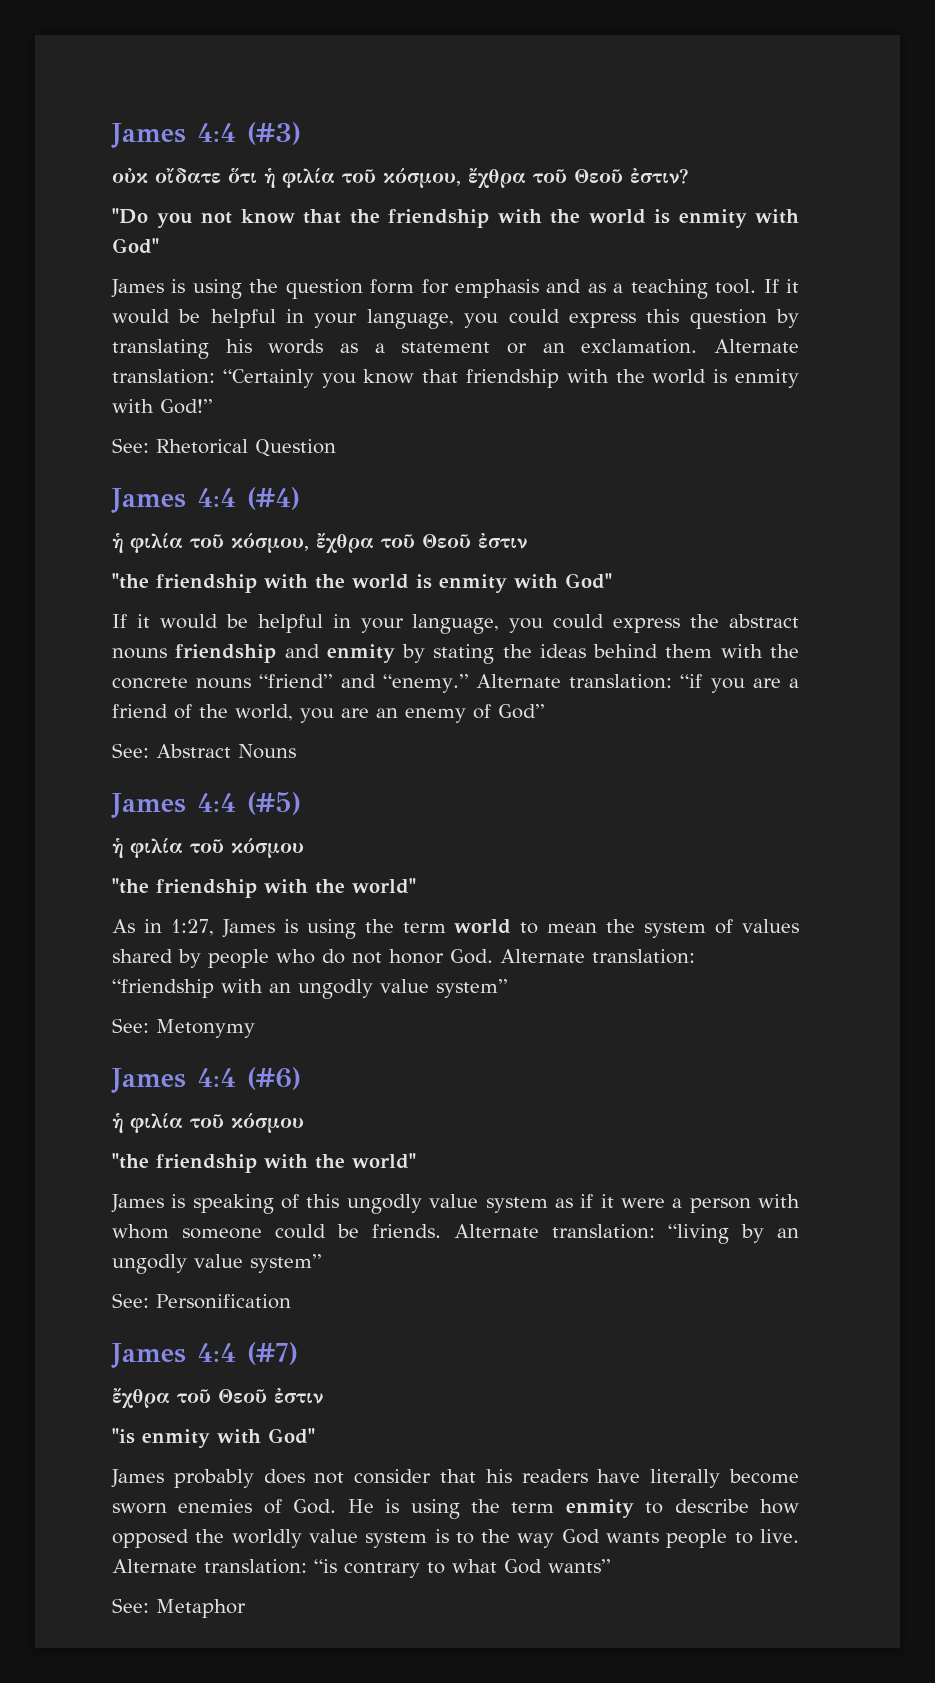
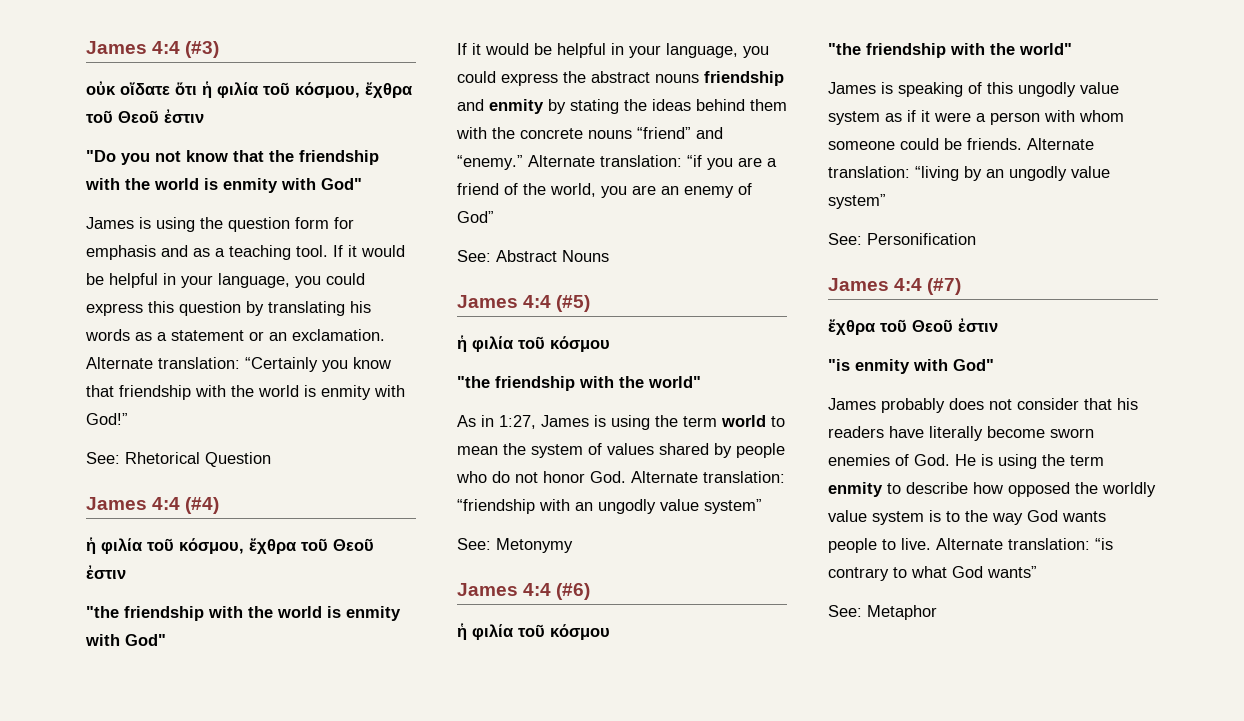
[630,168,689,184] ἐστιν? -> [164,109,204,123] ἐστιν

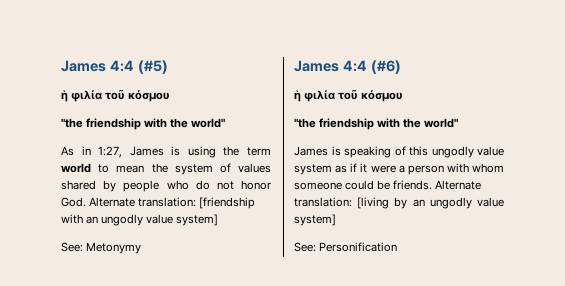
[86,41,220,58] [86,81,412,98] [86,109,204,123] [86,150,379,165] [85,178,362,193] [86,217,354,232] [86,245,405,260] [86,273,365,288] [86,301,371,316] [85,329,385,341] [86,357,391,372] [86,385,405,400] [86,413,128,425] [86,452,271,467] [86,497,220,514] [86,537,374,554] [86,565,126,579] [86,606,401,621] [85,634,166,646] [457,43,769,58] [457,71,784,86] [457,99,787,114] [456,127,723,139] [457,155,777,170] [457,183,752,198] [457,211,494,223] [457,250,609,262] [457,295,552,308] James 4:4 (#3) // οὐκ οἴδατε ὅτι ἡ φιλία τοῦ κόσμου, ἔχθρα τοῦ Θεοῦ ἐστιν // "Do you not know that the friendship with the world is enmity with God" // James is using the question form for emphasis and as a teaching tool. If it would be helpful in your language, you could express this question by translating his words as a statement or an exclamation. Alternate translation: “Certainly you know that friendship with the world is enmity with God!” // See: Rhetorical Question // James 4:4 (#4) // ἡ φιλία τοῦ κόσμου, ἔχθρα τοῦ Θεοῦ ἐστιν // "the friendship with the world is enmity with God" // If it would be helpful in your language, you could express the abstract nouns friendship and enmity by stating the ideas behind them with the concrete nouns “friend” and “enemy.” Alternate translation: “if you are a friend of the world, you are an enemy of God” // See: Abstract Nouns // James 4:4 -> [61,60,134,72] James 4:4
[457,499,535,514] “friendship -> [199,197,256,209] [friendship
[704,499,762,514] system” -> [176,214,219,226] system]
[915,166,959,181] “living -> [357,197,390,209] [living
[828,194,886,209] system” -> [294,214,336,226] system]
[828,278,962,295] [828,318,998,335] [828,359,994,374] [828,398,1138,413] [828,426,1094,441] [828,454,1104,469] [828,482,1156,497] [828,510,1106,525] [828,538,1113,553] [828,566,1037,581] [828,605,937,620] // James 4:4 (#7) // ἔχθρα τοῦ Θεοῦ ἐστιν // "is enmity with God" // James probably does not consider that his readers have literally become sworn enemies of God. He is using the term enmity to describe how opposed the worldly value system is to the way God wants people to live. Alternate translation: “is contrary to what God wants” // See: Metaphor -> (398, 247) none

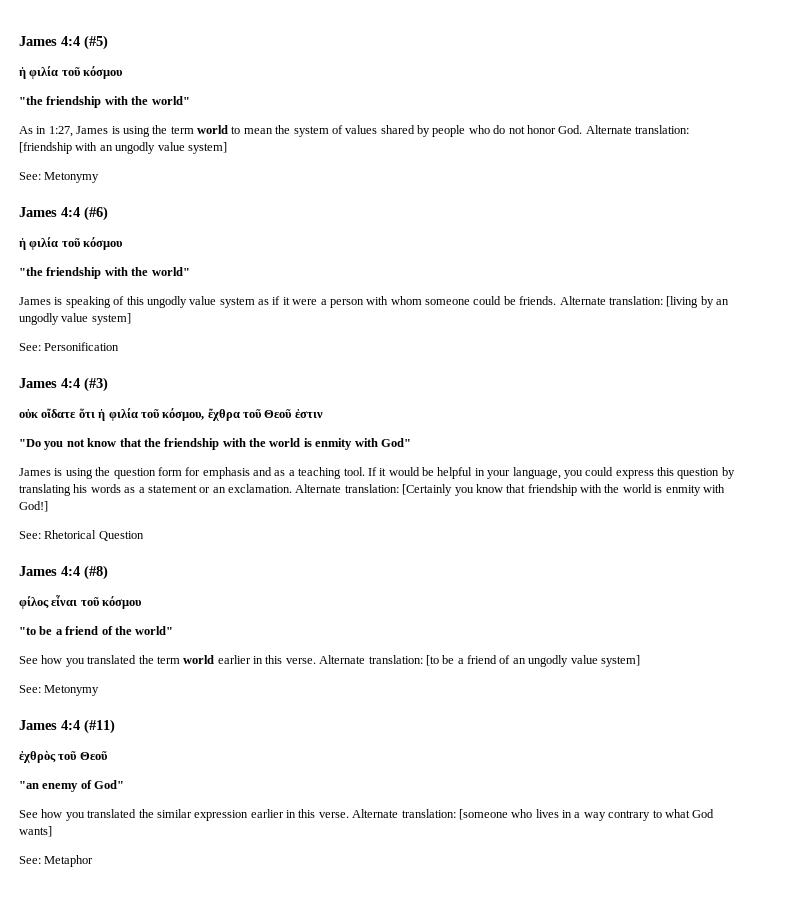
(398, 247) none -> [19,377,108,392] [19,408,323,421] [19,438,411,450] [19,467,735,479] [19,484,725,496] [19,501,48,512] [19,530,144,541] [19,565,108,580] [19,595,143,609] [19,626,174,635] [19,655,640,667] [19,685,100,696] [19,719,115,734] [19,750,108,763] [19,780,125,792] [19,809,715,821] [19,826,52,837] [19,855,94,867] // James 4:4 (#3) // οὐκ οἴδατε ὅτι ἡ φιλία τοῦ κόσμου, ἔχθρα τοῦ Θεοῦ ἐστιν // "Do you not know that the friendship with the world is enmity with God" // James is using the question form for emphasis and as a teaching tool. If it would be helpful in your language, you could express this question by translating his words as a statement or an exclamation. Alternate translation: [Certainly you know that friendship with the world is enmity with God!] // See: Rhetorical Question // James 4:4 (#8) // φίλος εἶναι τοῦ κόσμου // "to be a friend of the world" // See how you translated the term world earlier in this verse. Alternate translation: [to be a friend of an ungodly value system] // See: Metonymy // James 4:4 (#11) // ἐχθρὸς τοῦ Θεοῦ // "an enemy of God" // See how you translated the similar expression earlier in this verse. Alternate translation: [someone who lives in a way contrary to what God wants] // See: Metaphor

